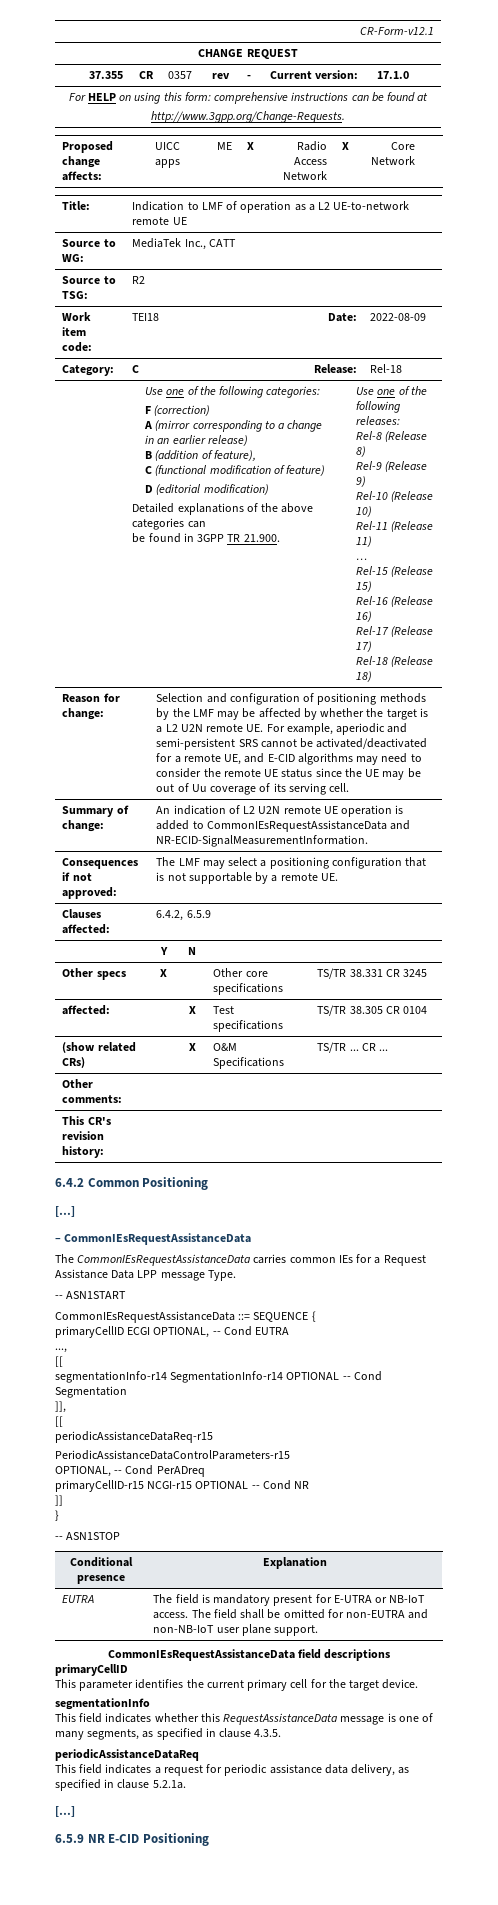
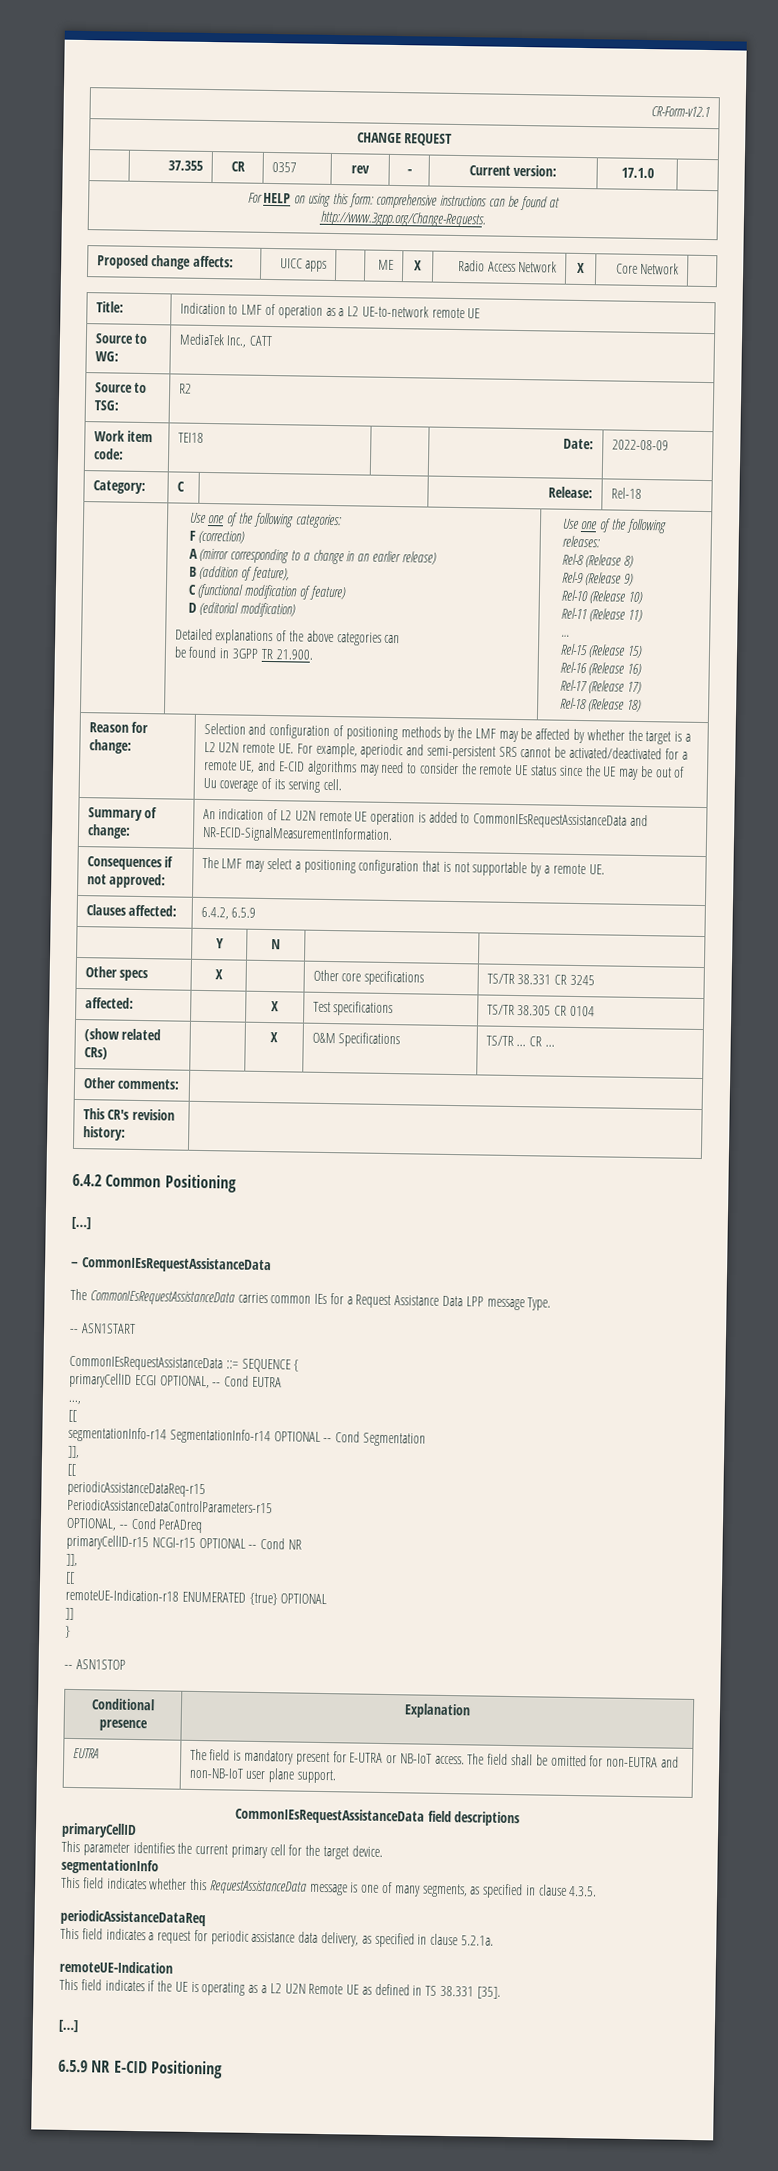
(310, 1485) none -> [66,1553,78,1567] [65,1571,75,1585] [65,1588,328,1606] // ]], // [[ // remoteUE-Indication-r18 ENUMERATED {true} OPTIONAL
(186, 1784) none -> [59,1960,173,1974] [59,1978,501,1999] // remoteUE-Indication // This field indicates if the UE is operating as a L2 U2N Remote UE as defined in TS 38.331 [35].

